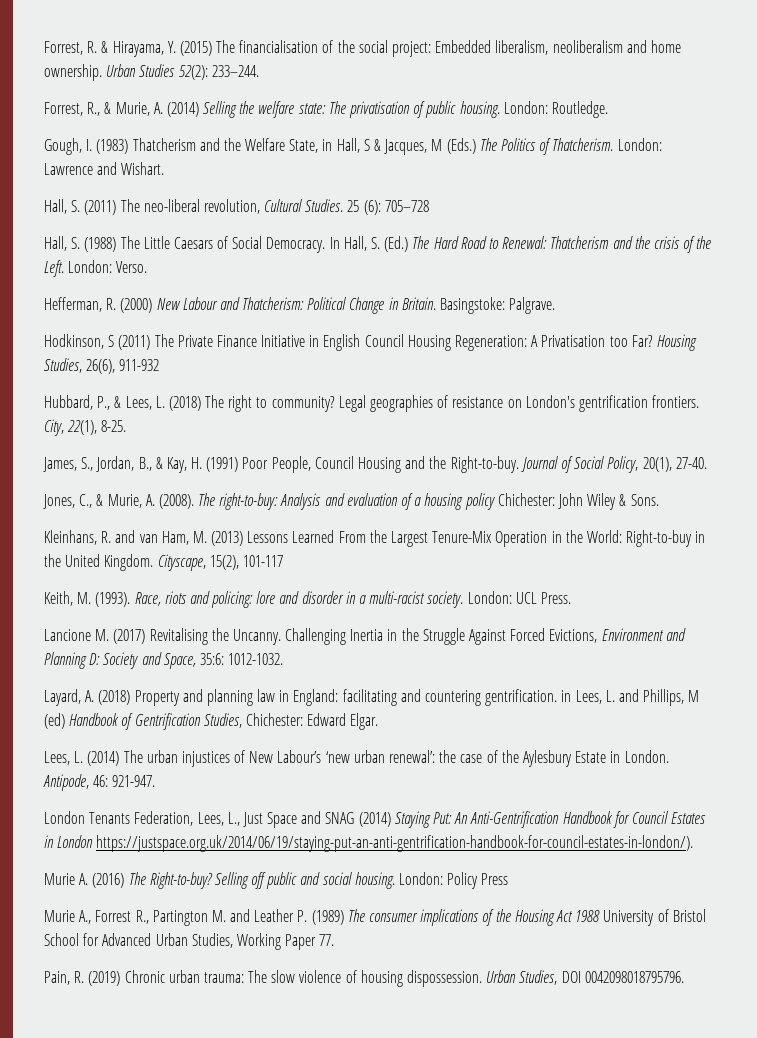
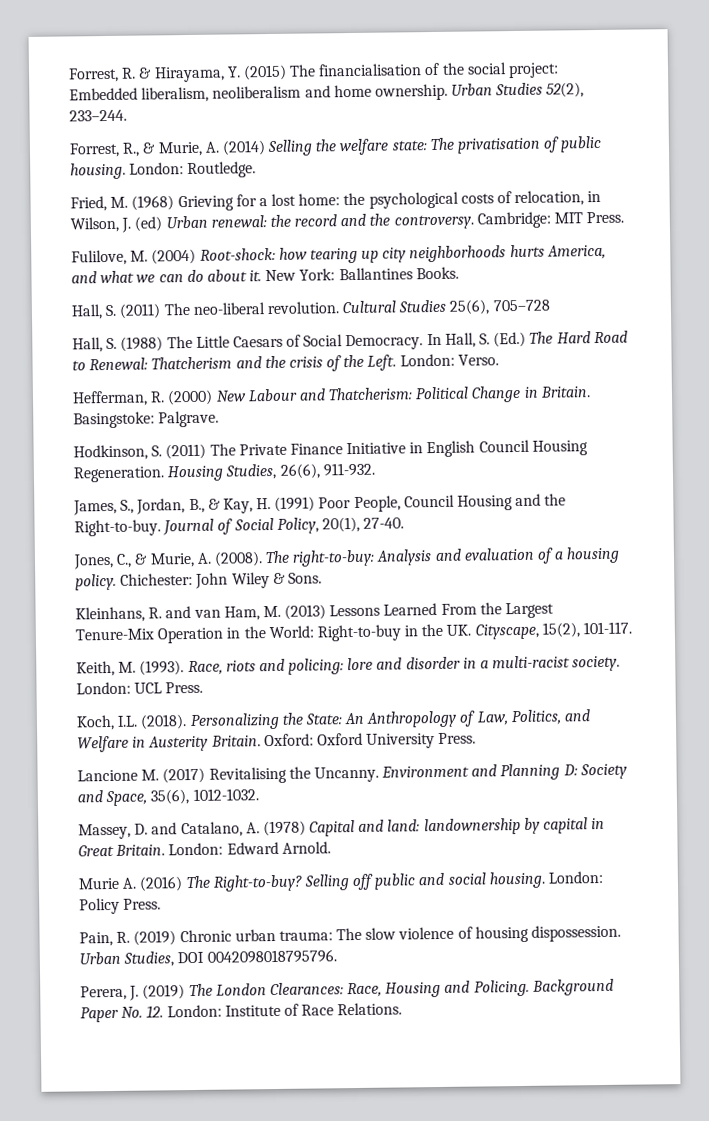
[178,65,208,80] 52(2): -> [546,82,585,98] 52(2),
[44,138,662,155] [44,162,165,175] Gough, I. (1983) Thatcherism and the Welfare State, in Hall, S & Jacques, M (Eds.) The Politics of Thatcherism. London: Lawrence and Wishart. -> [70,190,602,212] [70,211,625,233] [71,244,606,266] [71,266,459,284] Fried, M. (1968) Grieving for a lost home: the psychological costs of relocation, in Wilson, J. (ed) Urban renewal: the record and the controversy. Cambridge: MIT Press. // Fulilove, M. (2004) Root-shock: how tearing up city neighborhoods hurts America, and what we can do about it. New York: Ballantines Books.
[203,199,381,215] revolution, Cultural Studies. 25 (6): -> [266,299,491,315] revolution. Cultural Studies 25(6),
[108,335,115,347] S -> [151,445,163,457] S.
[455,334,697,351] [44,358,160,374] [44,395,700,412] [44,419,127,436] Regeneration: A Privatisation too Far? Housing Studies, 26(6), 911-932 // Hubbard, P., & Lees, L. (2018) The right to community? Legal geographies of resistance on London's gentrification frontiers. City, 22(1), 8-25. -> [73,462,375,483] Regeneration. Housing Studies, 26(6), 911-932.
[464,493,495,510] policy -> [75,573,117,591] policy.
[65,554,154,571] United Kingdom. -> [446,624,472,636] UK.
[242,555,283,567] 101-117 -> [583,621,633,635] 101-117.
(571, 598) none -> [76,709,591,731] [77,732,477,753] // Koch, I.L. (2018). Personalizing the State: An Anthropology of Law, Politics, and Welfare in Austerity Britain. Oxford: Oxford University Press.
[285,628,598,645] Challenging Inertia in the Struggle Against Forced Evictions, -> (379, 774) none
[199,653,224,665] 35:6: -> [150,789,190,805] 35(6),
[44,689,700,706] [44,713,379,730] [44,750,669,767] [43,774,156,791] [44,811,707,828] [44,835,694,852] Layard, A. (2018) Property and planning law in England: facilitating and countering gentrification. in Lees, L. and Phillips, M (ed) Handbook of Gentrification Studies, Chichester: Edward Elgar. // Lees, L. (2014) The urban injustices of New Labour’s ‘new urban renewal’: the case of the Aylesbury Estate in London. Antipode, 46: 921-947. // London Tenants Federation, Lees, L., Just Space and SNAG (2014) Staying Put: An Anti-Gentrification Handbook for Council Estates in London https://justspace.org.uk/2014/06/19/staying-put-an-anti-gentrification-handbook-for-council-estates-in-london/). -> [78,817,606,840] [78,841,331,857] Massey, D. and Catalano, A. (1978) Capital and land: landownership by capital in Great Britain. London: Edward Arnold.
[481,873,509,885] [44,909,706,926] [44,933,335,950] Press // Murie A., Forrest R., Partington M. and Leather P. (1989) The consumer implications of the Housing Act 1988 University of Bristol School for Advanced Urban Studies, Working Paper 77. -> [123,898,162,910] Press.
(684, 977) none -> [80,978,614,1001] [80,1002,403,1023] // Perera, J. (2019) The London Clearances: Race, Housing and Policing. Background Paper No. 12. London: Institute of Race Relations.

